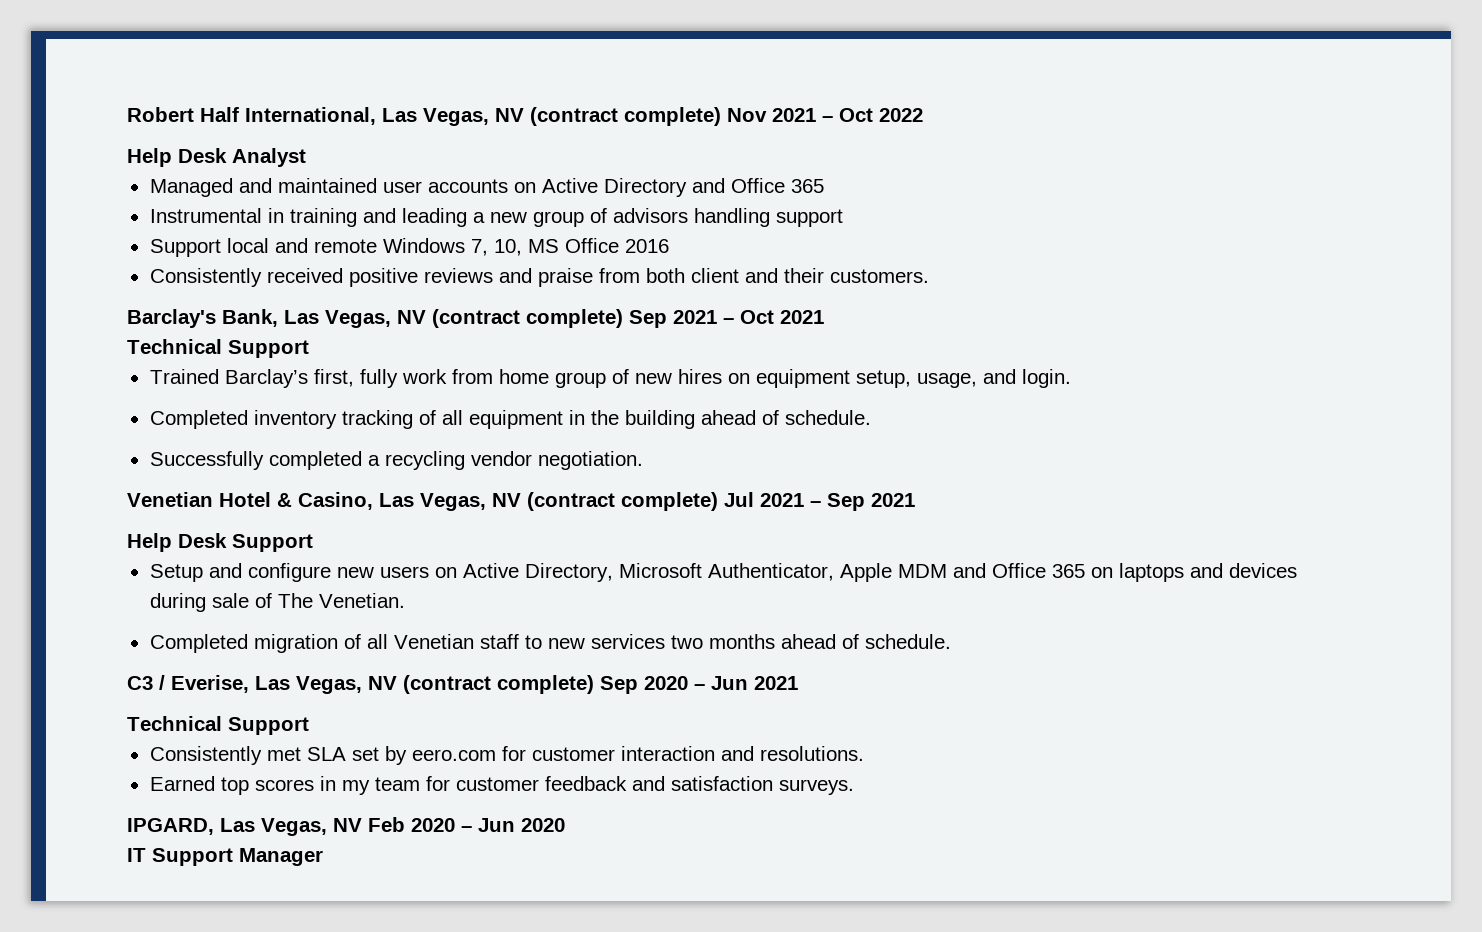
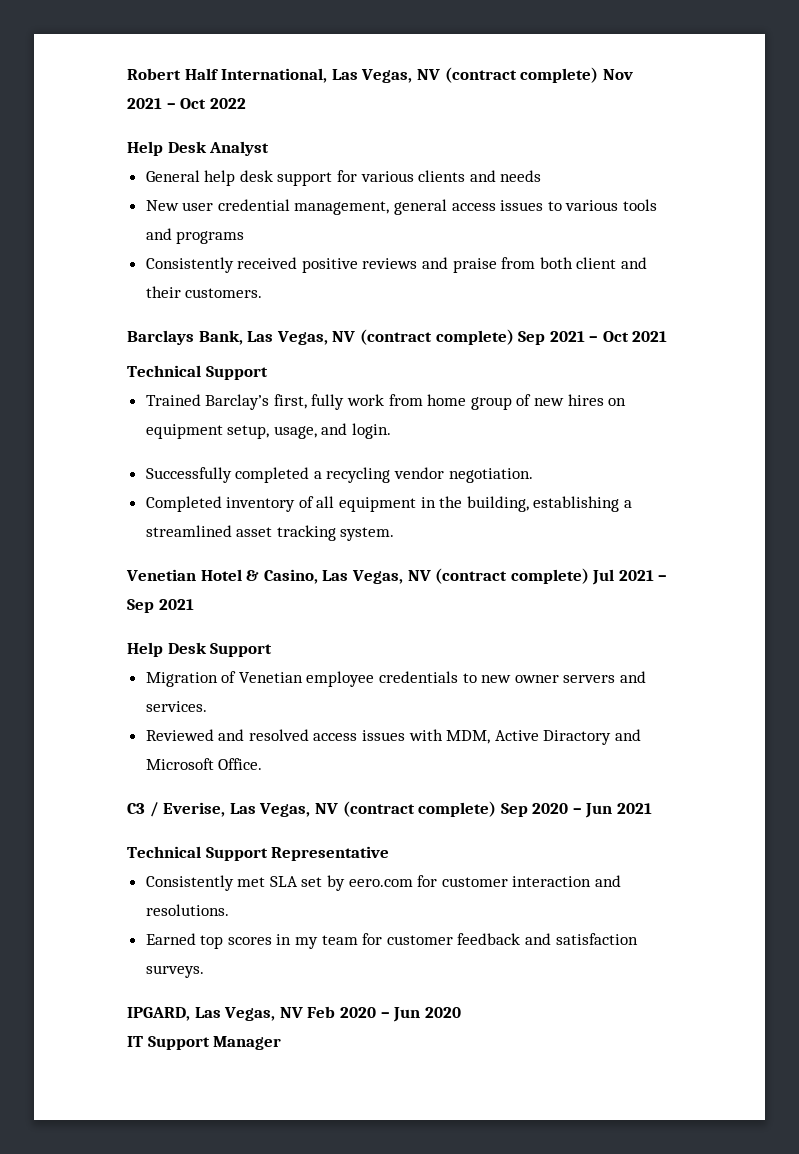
[149,178,824,197] [149,208,843,227] [149,238,669,257] Managed and maintained user accounts on Active Directory and Office 365 // Instrumental in training and leading a new group of advisors handling support // Support local and remote Windows 7, 10, MS Office 2016 -> [145,170,542,186] [145,199,658,215] [145,228,245,244] General help desk support for various clients and needs // New user credential management, general access issues to various tools and programs
[127,309,216,328] Barclay's -> [127,330,194,345] Barclays
[149,410,871,429] // Completed inventory tracking of all equipment in the building ahead of schedule. -> (392, 431) none
(643, 460) none -> [145,496,633,512] [145,525,395,541] // Completed inventory of all equipment in the building, establishing a streamlined asset tracking system.
[149,563,1297,582] [149,593,405,612] [149,634,951,653] Setup and configure new users on Active Directory, Microsoft Authenticator, Apple MDM and Office 365 on laptops and devices during sale of The Venetian. // Completed migration of all Venetian staff to new services two months ahead of schedule. -> [145,671,647,687] [145,701,207,712] [145,729,642,745] [145,758,263,770] Migration of Venetian employee credentials to new owner servers and services. // Reviewed and resolved access issues with MDM, Active Diractory and Microsoft Office.
(309, 726) none -> [271,846,390,861] Representative

